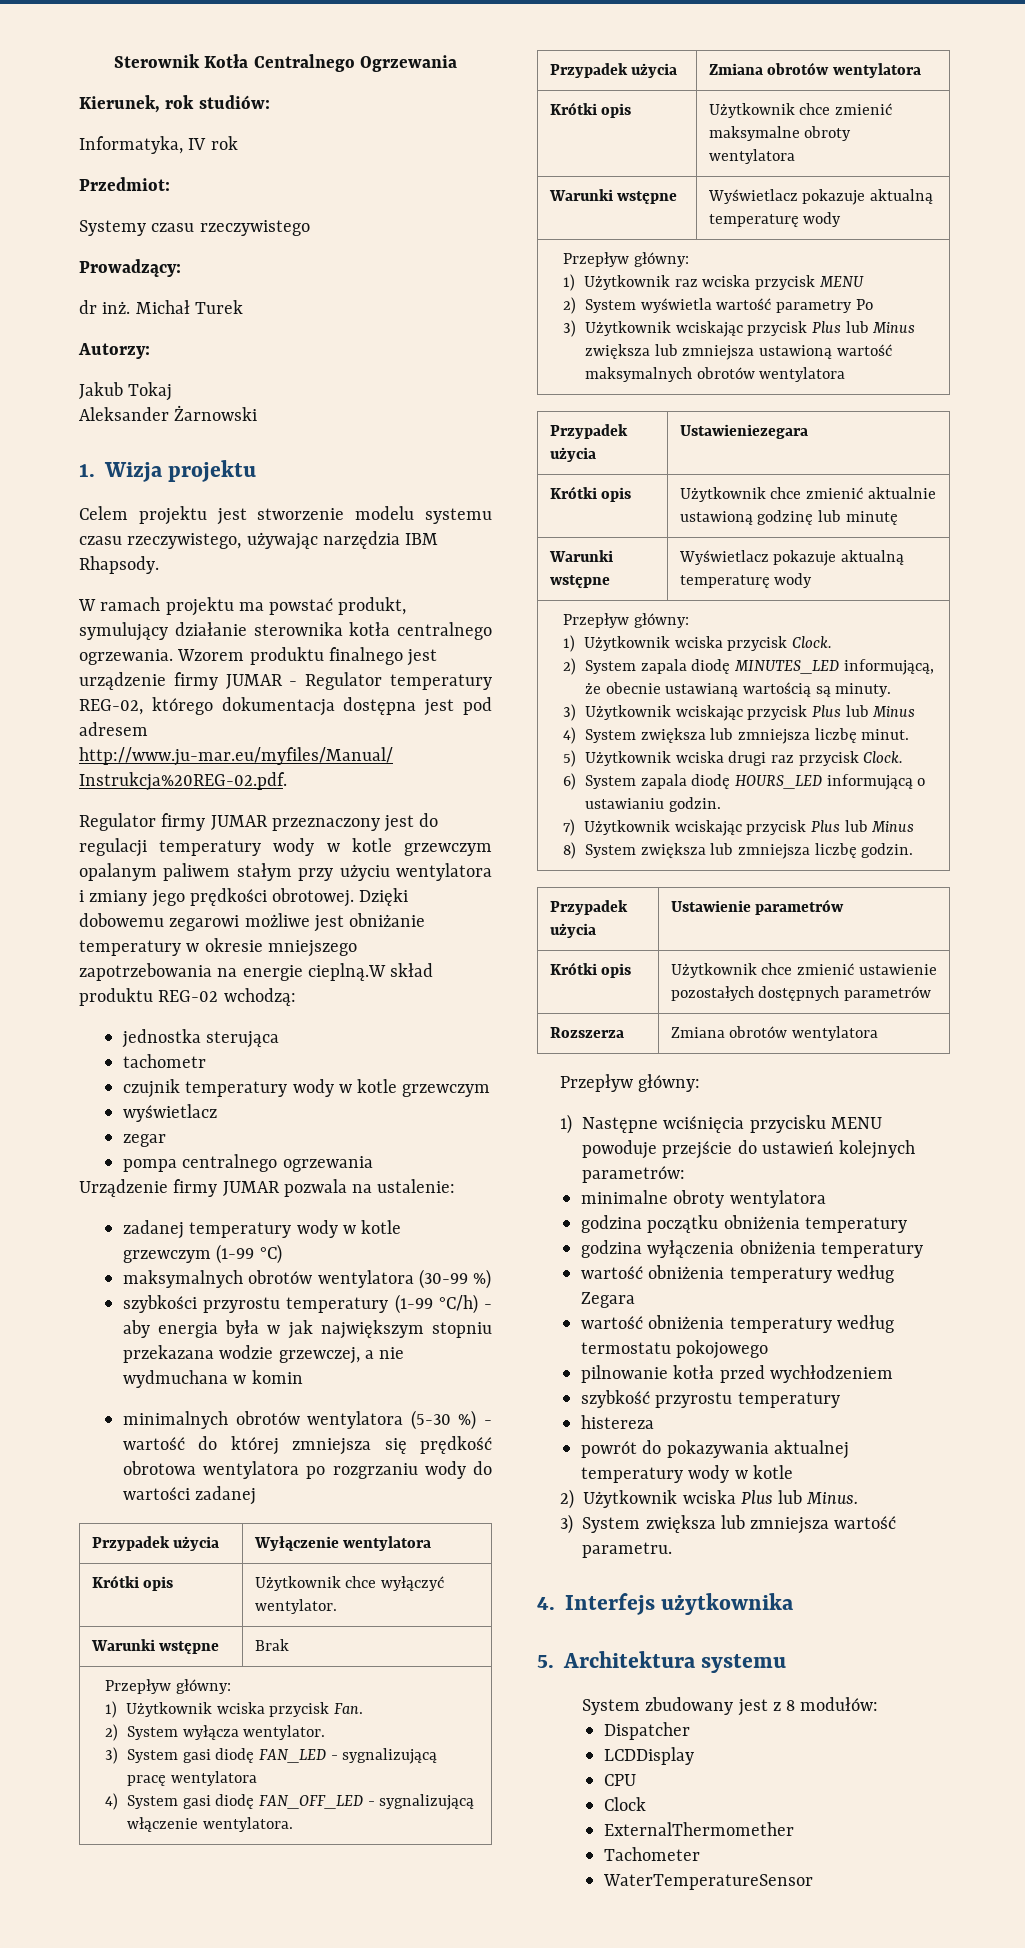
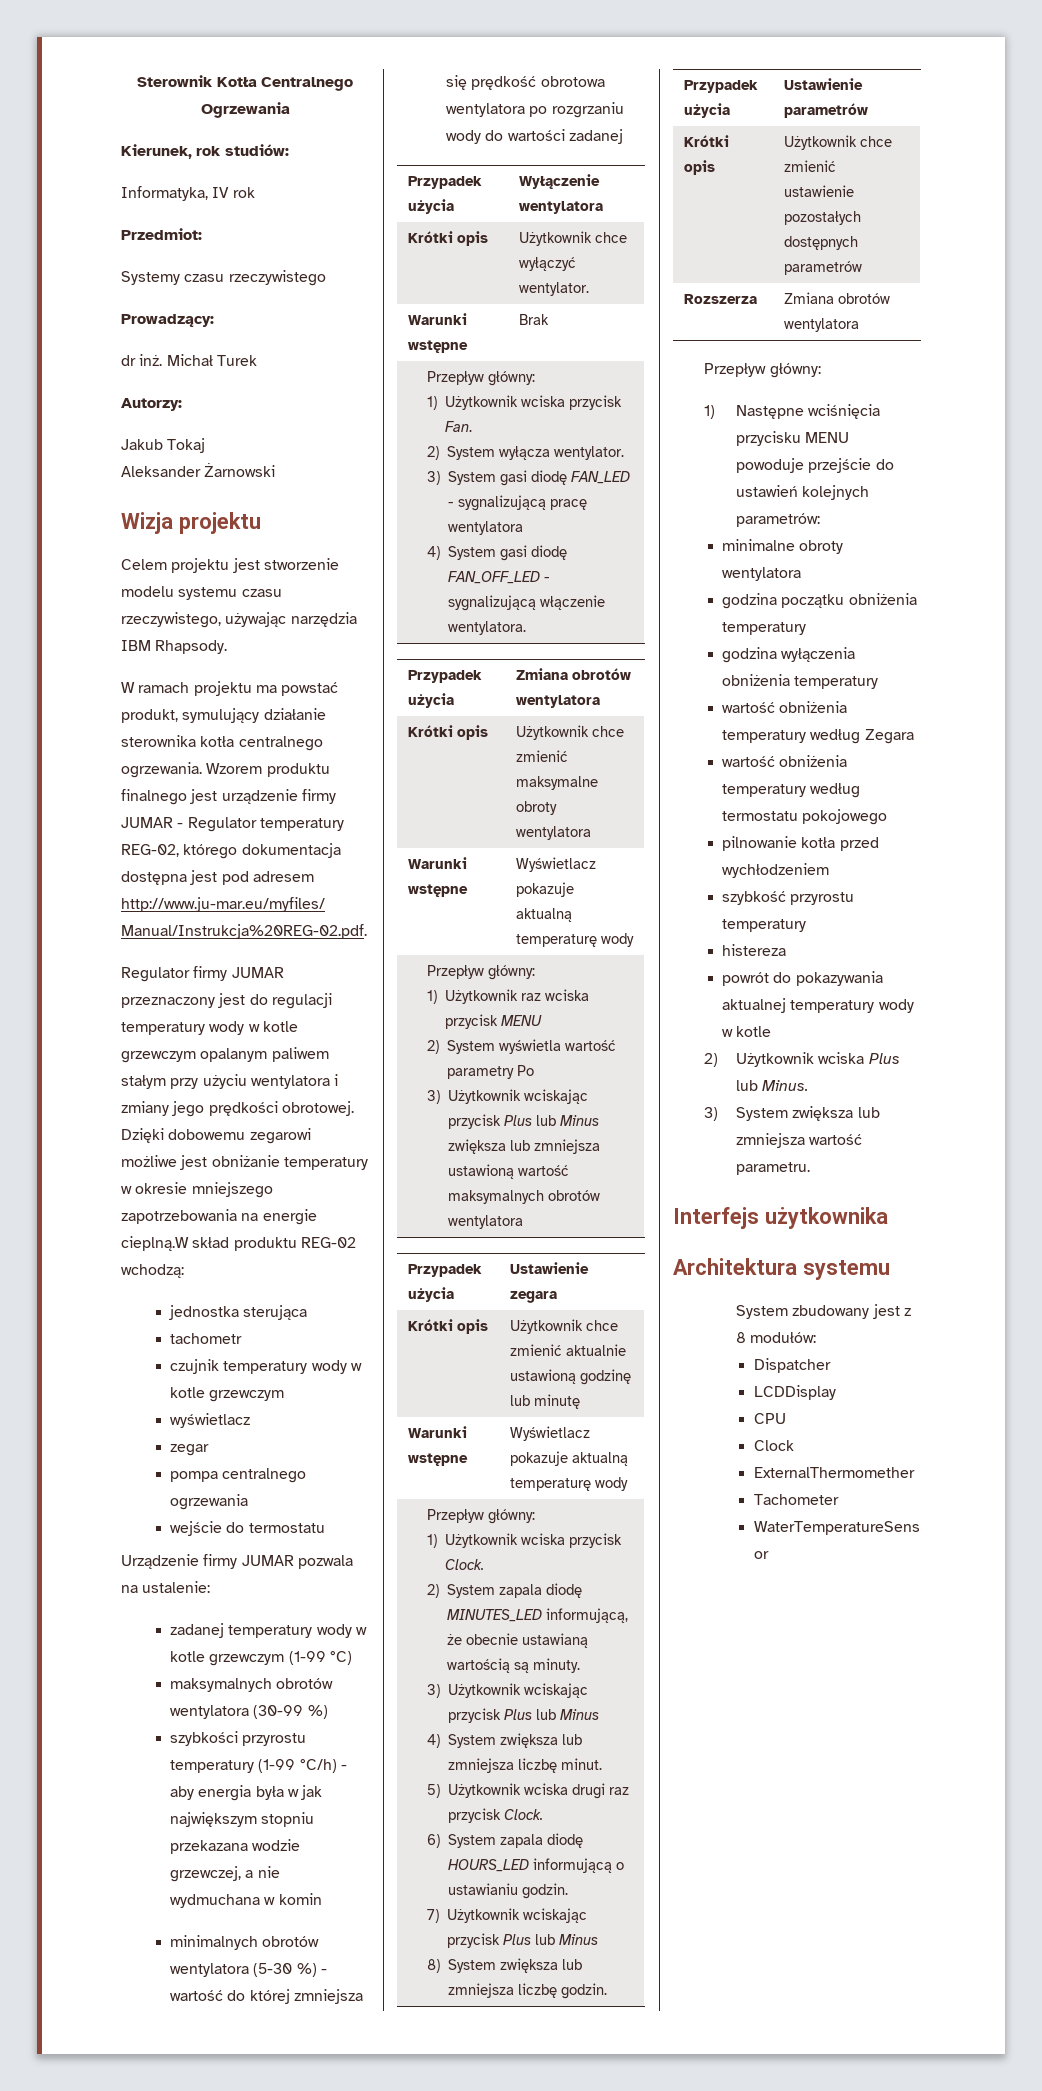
[79,464,95,477] 1. -> (276, 470) none
(373, 1164) none -> [170,1521,325,1536] // wejście do termostatu
[679,424,808,439] Ustawieniezegara -> [510,1262,590,1274] [510,1291,558,1303] Ustawienie zegara
[537,1597,555,1610] 4. -> (810, 1168) none
[537,1655,554,1668] 5. -> (888, 1218) none

